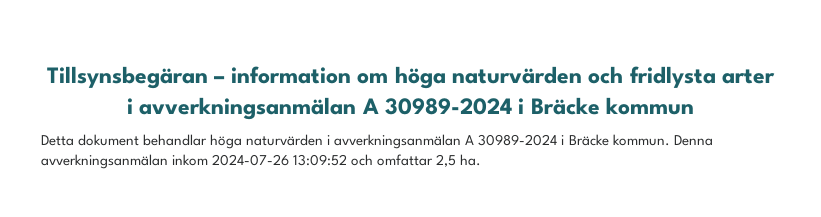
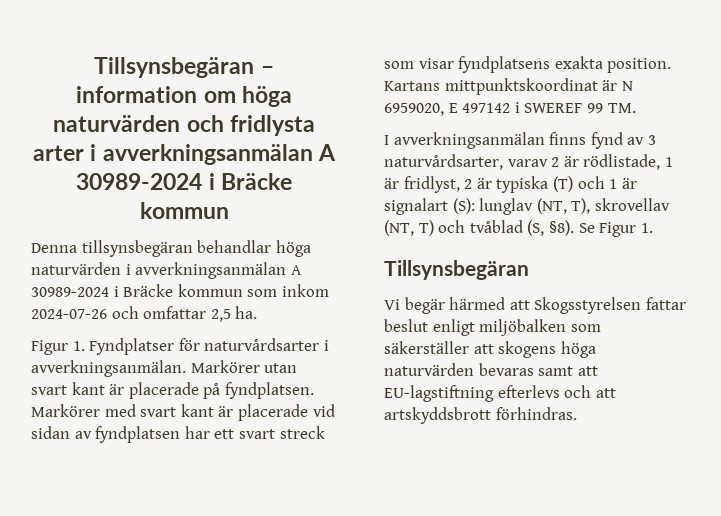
[41,134,140,146] Detta dokument -> [31,240,193,257] Denna tillsynsbegäran
[612,134,713,146] [41,154,168,169] kommun. Denna avverkningsanmälan -> [177,284,278,297] kommun som
[293,154,348,166] 13:09:52 -> (107, 314) none
(482, 160) none -> [31,338,329,355] [31,360,298,377] [31,382,314,399] [31,404,335,421] [31,426,325,443] [384,56,672,73] [384,78,633,95] [384,102,636,116] [384,132,656,149] [384,154,673,170] [384,176,637,193] [384,198,670,215] [384,220,653,237] [384,260,529,280] [384,297,686,314] [384,319,601,336] [384,341,596,358] [384,363,598,376] [384,385,616,402] [384,407,577,424] // Figur 1. Fyndplatser för naturvårdsarter i avverkningsanmälan. Markörer utan svart kant är placerade på fyndplatsen. Markörer med svart kant är placerade vid sidan av fyndplatsen har ett svart streck som visar fyndplatsens exakta position. Kartans mittpunktskoordinat är N 6959020, E 497142 i SWEREF 99 TM. // I avverkningsanmälan finns fynd av 3 naturvårdsarter, varav 2 är rödlistade, 1 är fridlyst, 2 är typiska (T) och 1 är signalart (S): lunglav (NT, T), skrovellav (NT, T) och tvåblad (S, §8). Se Figur 1. // Tillsynsbegäran // Vi begär härmed att Skogsstyrelsen fattar beslut enligt miljöbalken som säkerställer att skogens höga naturvärden bevaras samt att EU-lagstiftning efterlevs och att artskyddsbrott förhindras.

